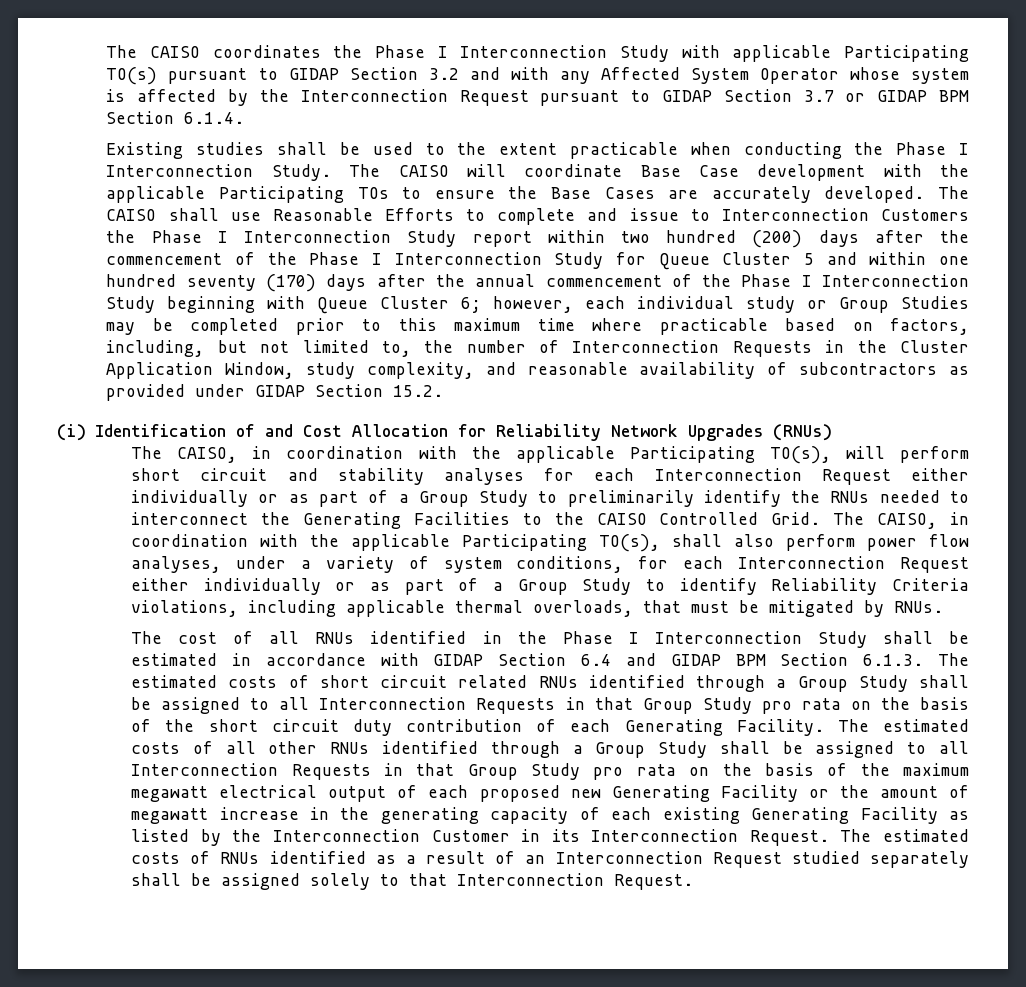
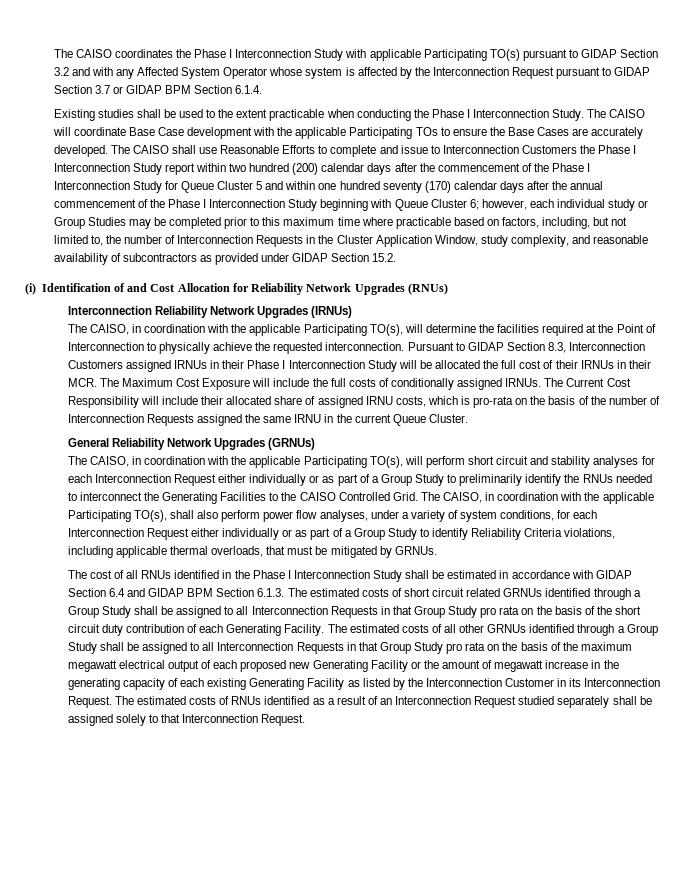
(803, 239) none -> [321,163,365,172] calendar
(317, 283) none -> [453,181,497,190] calendar
(832, 432) none -> [67,306,353,318] [67,324,656,336] [67,342,646,354] [67,360,651,372] [67,378,631,390] [67,396,660,408] [67,414,468,426] [67,438,316,450] // Interconnection Reliability Network Upgrades (IRNUs) // The CAISO, in coordination with the applicable Participating TO(s), will determine the facilities required at the Point of Interconnection to physically achieve the requested interconnection. Pursuant to GIDAP Section 8.3, Interconnection Customers assigned IRNUs in their Phase I Interconnection Study will be allocated the full cost of their IRNUs in their MCR. The Maximum Cost Exposure will include the full costs of conditionally assigned IRNUs. The Current Cost Responsibility will include their allocated share of assigned IRNU costs, which is pro-rata on the basis of the number of Interconnection Requests assigned the same IRNU in the current Queue Cluster. // General Reliability Network Upgrades (GRNUs)
[894,601,944,613] RNUs. -> [394,546,437,555] GRNUs.
[538,676,578,688] RNUs -> [503,588,543,597] GRNUs
[330,742,370,754] RNUs -> [487,624,527,633] GRNUs

